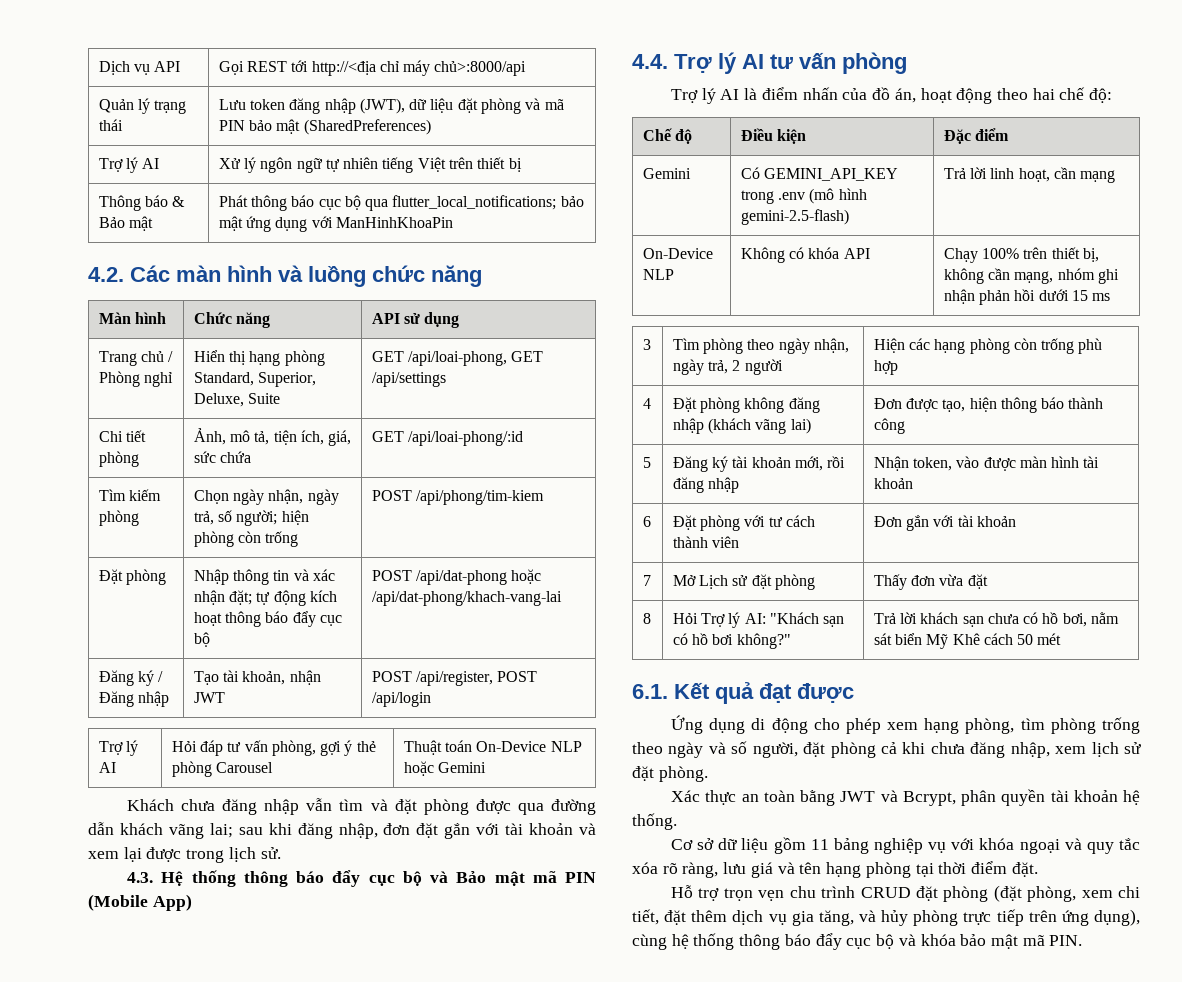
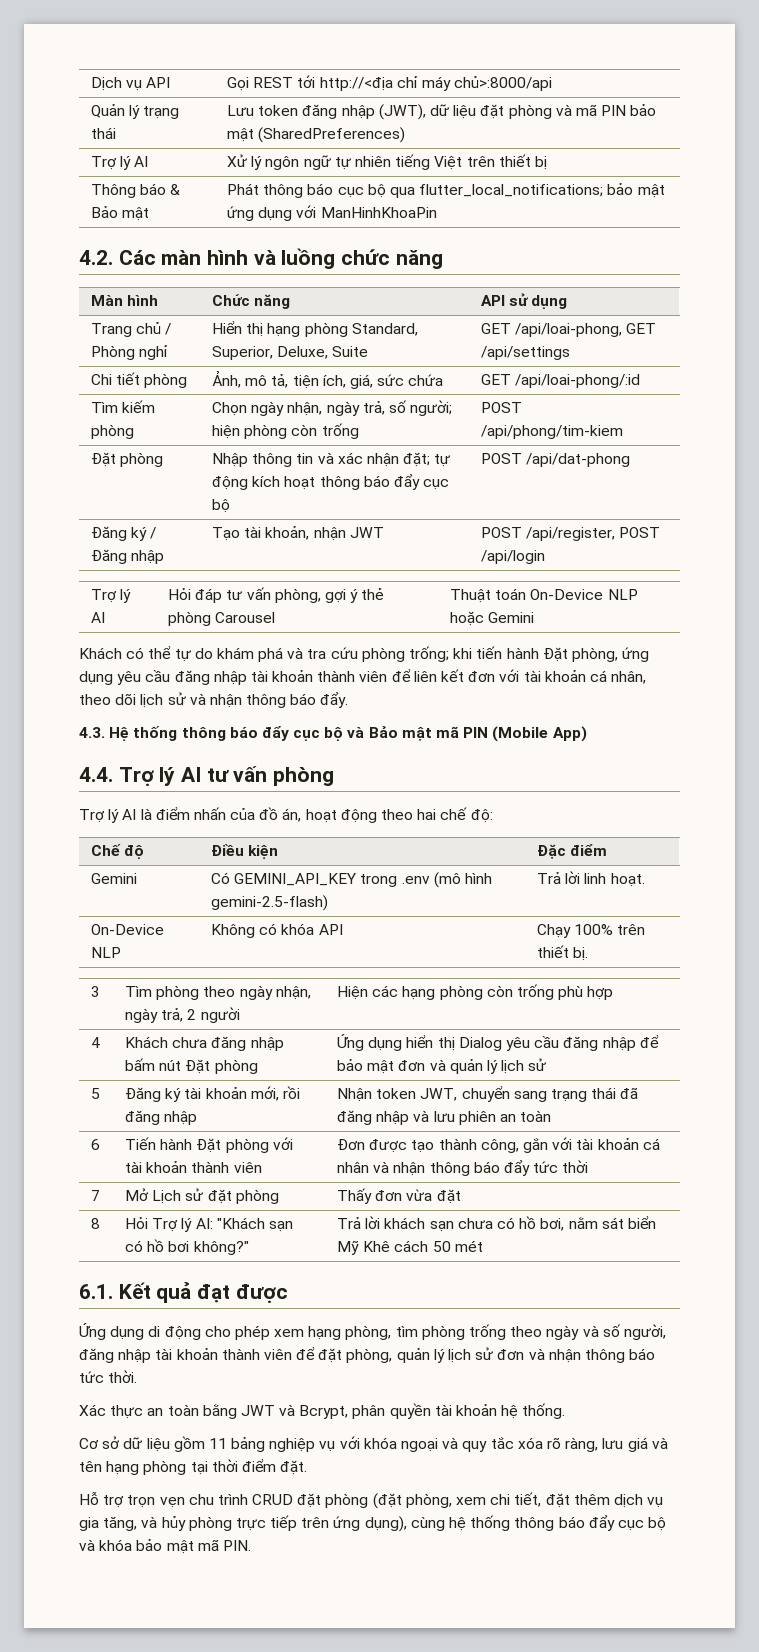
[511,569,542,584] [371,591,562,606] hoặc /api/dat-phong/khach-vang-lai -> (631, 460) none
[181,798,596,815] [88,822,596,839] [88,847,281,863] chưa đăng nhập vẫn tìm và đặt phòng được qua đường dẫn khách vãng lai; sau khi đăng nhập, đơn đặt gắn với tài khoản và xem lại được trong lịch sử. -> [126,646,650,662] [79,669,647,685] [79,692,349,708] có thể tự do khám phá và tra cứu phòng trống; khi tiến hành Đặt phòng, ứng dụng yêu cầu đăng nhập tài khoản thành viên để liên kết đơn với tài khoản cá nhân, theo dõi lịch sử và nhận thông báo đẩy.
[1018,167,1116,183] hoạt, cần mạng -> [610,873,645,887] hoạt.
[1082,248,1099,262] [943,268,1119,284] [943,289,1111,305] bị, không cần mạng, nhóm ghi nhận phản hồi dưới 15 ms -> [573,947,589,961] bị.
[672,397,820,413] [672,418,811,434] [873,397,1104,413] [873,418,905,434] Đặt phòng không đăng nhập (khách vãng lai) | Đơn được tạo, hiện thông báo thành công -> [125,1036,284,1051] [125,1058,258,1074] [337,1034,659,1051] [337,1058,548,1074] Khách chưa đăng nhập bấm nút Đặt phòng | Ứng dụng hiển thị Dialog yêu cầu đăng nhập để bảo mật đơn và quản lý lịch sử
[912,456,1100,471] [873,478,913,489] token, vào được màn hình tài khoản -> [376,1086,639,1102] [337,1110,552,1125] token JWT, chuyển sang trạng thái đã đăng nhập và lưu phiên an toàn
(651, 521) none -> [125,1137,193,1150] Tiến hành
[768,515,815,527] tư cách -> [125,1161,188,1173] tài khoản
[905,515,1016,531] gắn với tài khoản -> [369,1137,660,1153] [337,1160,589,1176] được tạo thành công, gắn với tài khoản cá nhân và nhận thông báo đẩy tức thời
[803,742,1141,758] [632,766,708,782] đặt phòng cả khi chưa đăng nhập, xem lịch sử đặt phòng. -> [79,1347,656,1363] [79,1370,138,1383] đăng nhập tài khoản thành viên để đặt phòng, quản lý lịch sử đơn và nhận thông báo tức thời.

